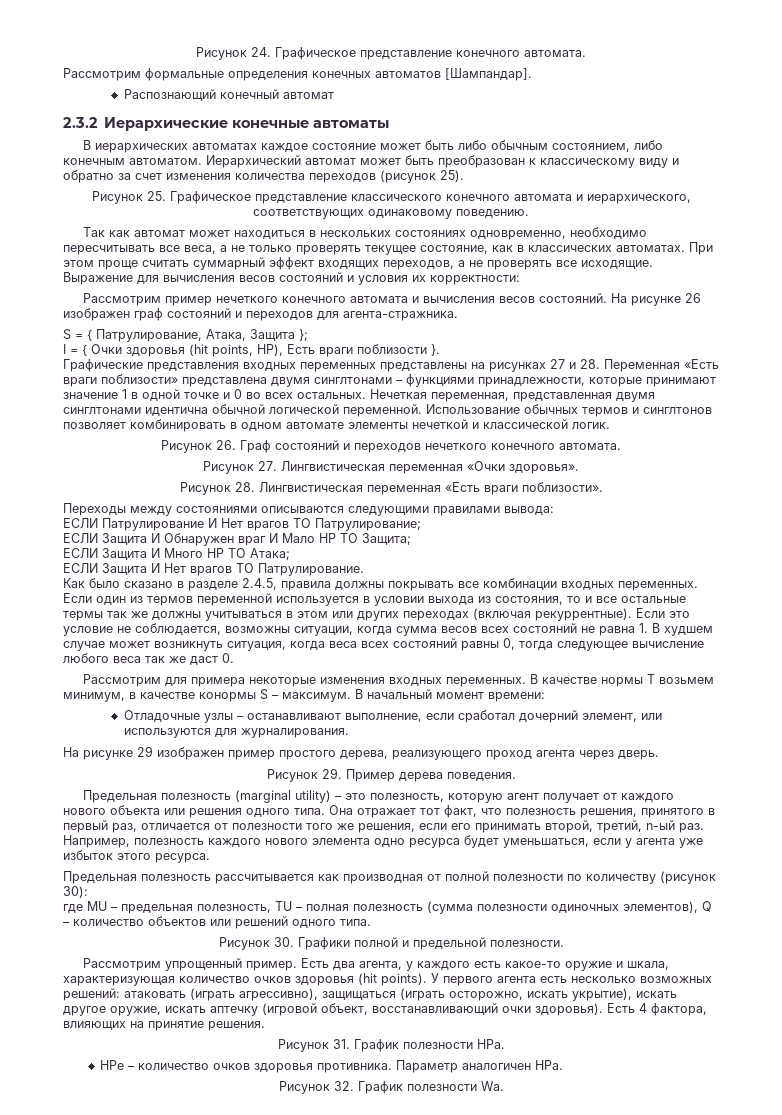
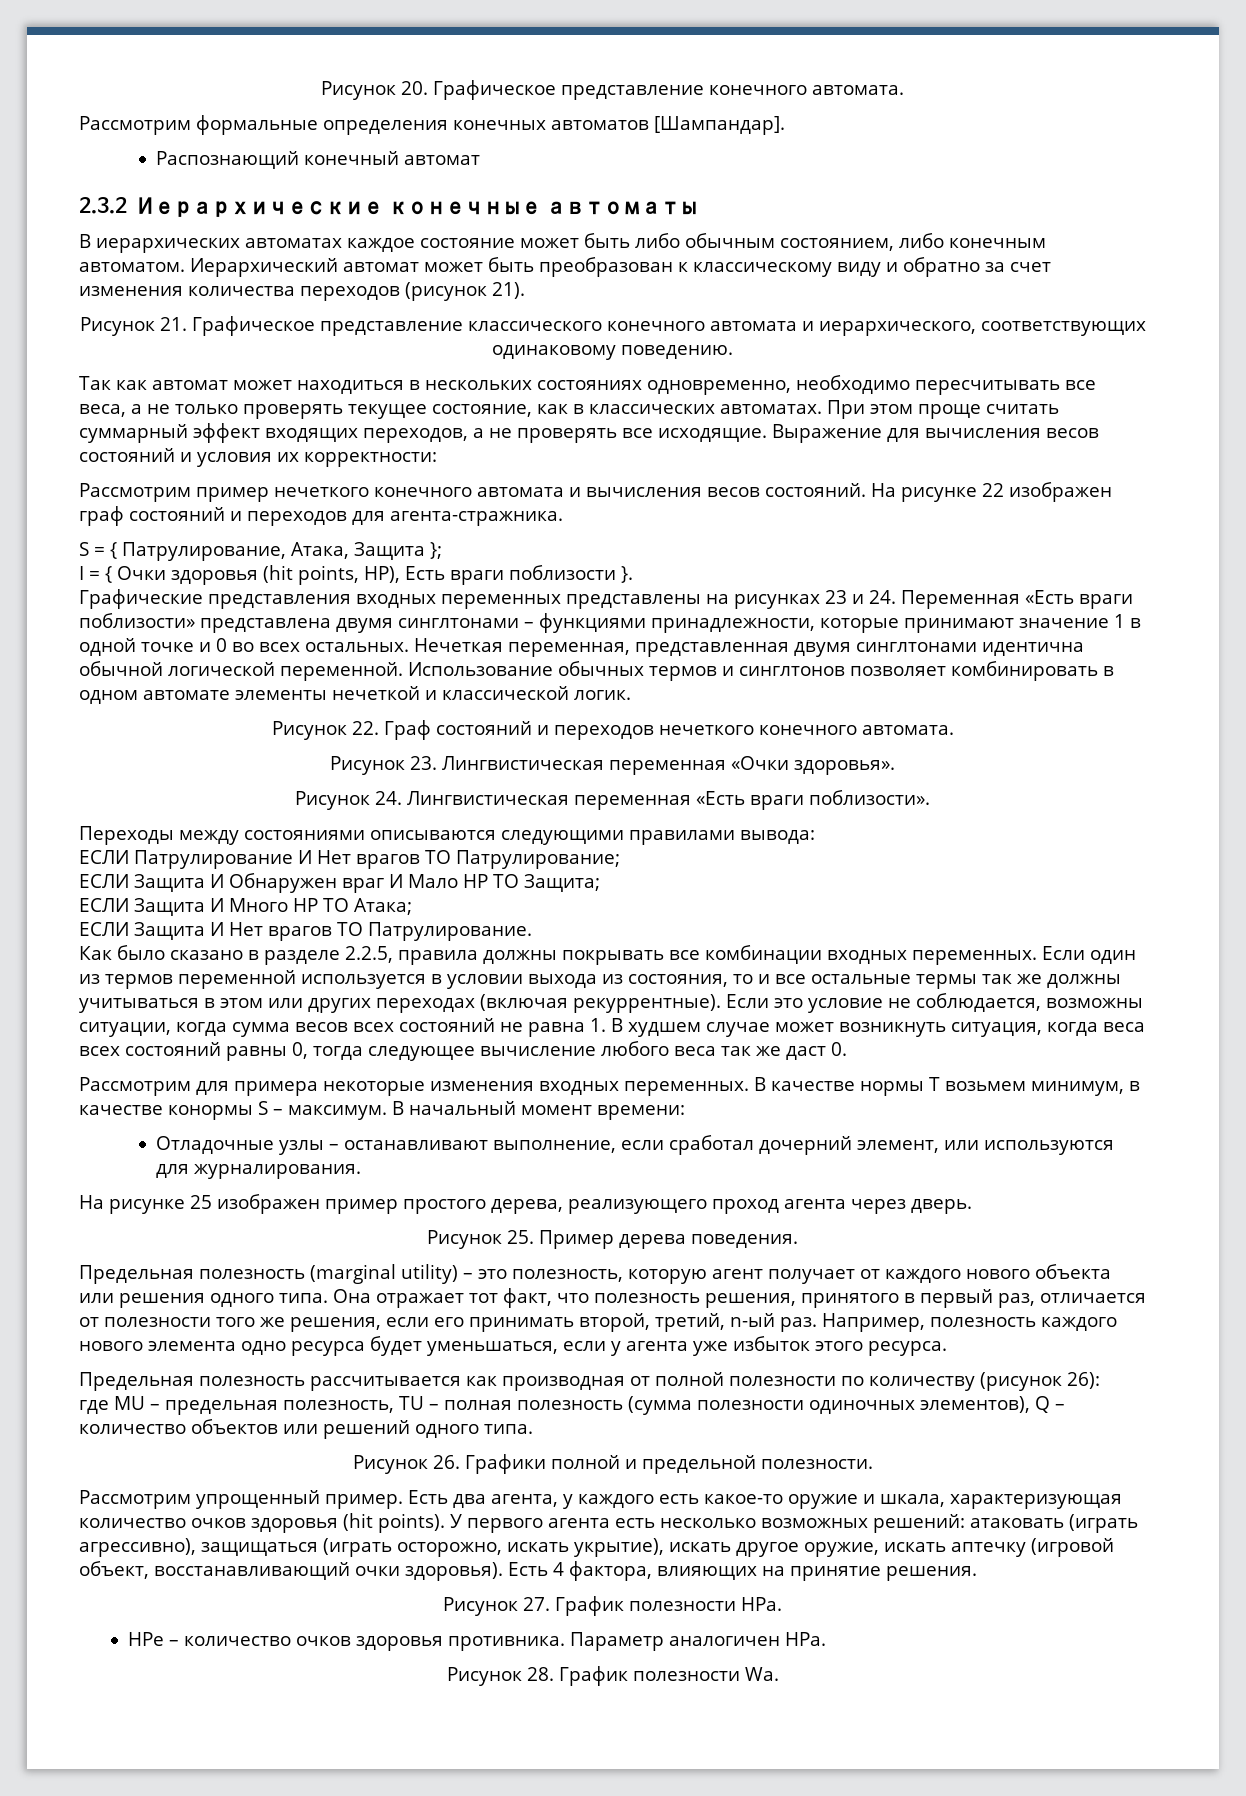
[196,47,271,60] Рисунок 24. -> [321,81,428,100] Рисунок 20.
[440,170,464,182] [91,191,166,204] 25). // Рисунок 25. -> [492,282,525,299] [79,317,187,336] 21). // Рисунок 21.
[684,293,701,303] 26 -> [982,483,1004,497] 22
[550,359,600,369] 27 и 28. -> [825,590,896,604] 23 и 24.
[216,440,236,450] 26. -> [351,721,379,735] 22.
[258,461,277,471] 27. -> [410,756,437,770] 23.
[234,482,255,492] 28. -> [375,791,402,805] 24.
[242,578,277,590] 2.4.5, -> [345,946,393,963] 2.2.5,
[137,746,153,757] 29 -> [190,1195,212,1209] 25
[321,768,342,779] 29. -> [507,1230,534,1244] 25.
[63,886,88,898] 30): -> [1067,1372,1100,1389] 26):
[273,937,294,947] 30. -> [432,1455,460,1469] 26.
[332,1039,350,1049] 31. -> [523,1597,550,1611] 27.
[333,1081,354,1091] 32. -> [526,1667,554,1681] 28.

